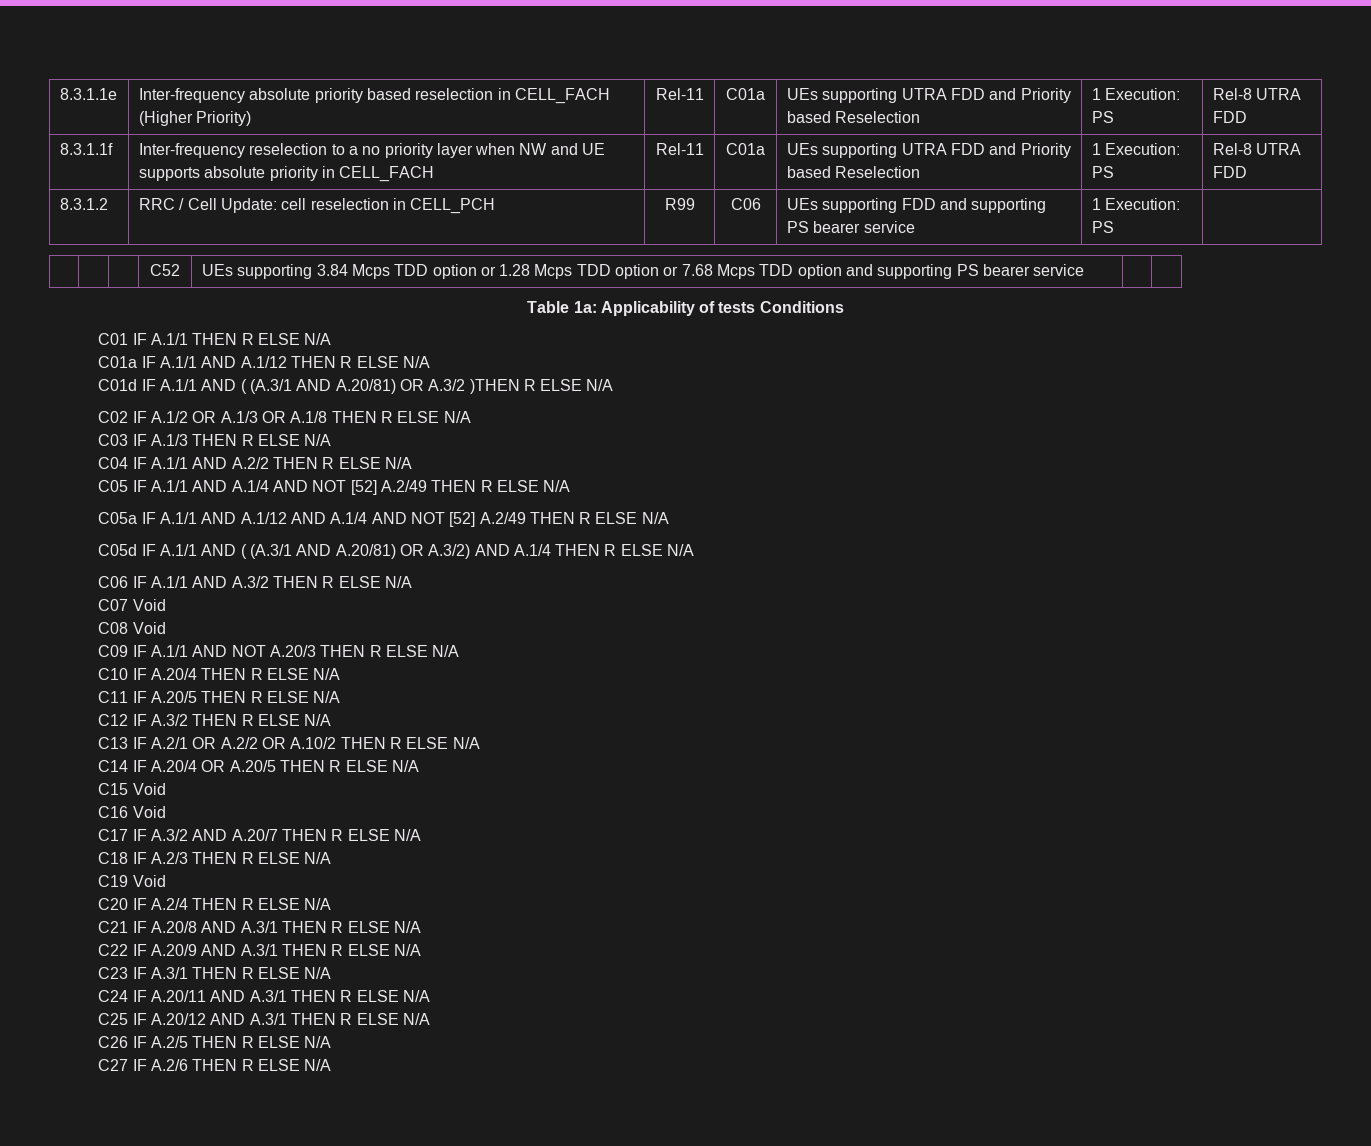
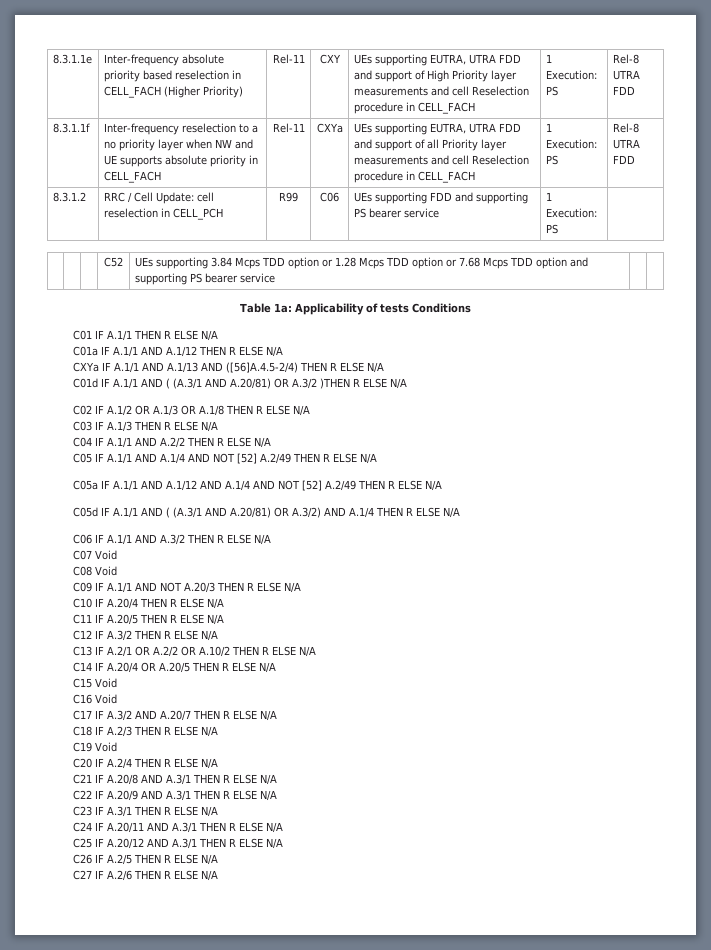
[726,88,765,100] [786,88,1071,103] [786,111,921,123] C01a | UEs supporting UTRA FDD and Priority based Reselection -> [319,54,341,64] [353,54,521,66] [353,70,517,82] [353,86,529,96] [353,102,475,114] CXY | UEs supporting EUTRA, UTRA FDD and support of High Priority layer measurements and cell Reselection procedure in CELL_FACH
[726,143,765,155] [786,143,1071,158] [786,166,921,178] C01a | UEs supporting UTRA FDD and Priority based Reselection -> [316,123,343,133] [353,123,521,135] [353,139,507,151] [353,155,529,165] [353,171,475,183] CXYa | UEs supporting EUTRA, UTRA FDD and support of all Priority layer measurements and cell Reselection procedure in CELL_FACH
(430, 362) none -> [72,362,384,373] // CXYa IF A.1/1 AND A.1/13 AND ([56]A.4.5-2/4) THEN R ELSE N/A

